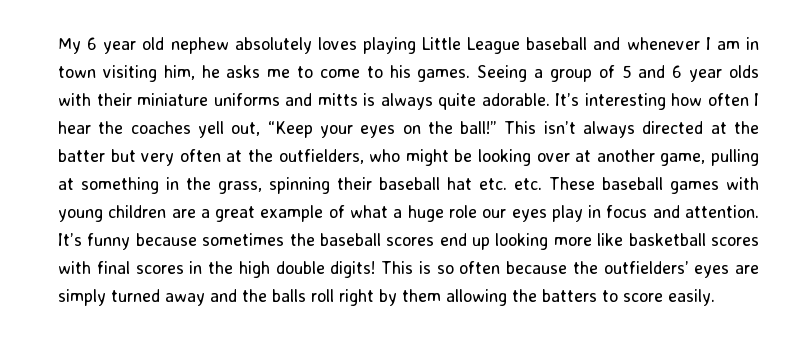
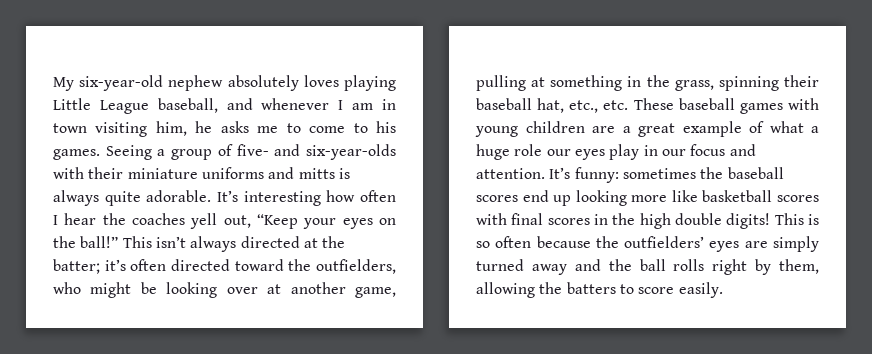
[87,37,165,54] 6 year old -> [79,75,164,91] six-year-old
[526,37,588,50] baseball -> [157,98,218,113] baseball,
[621,65,760,82] 5 and 6 year olds -> [236,144,396,160] five- and six-year-olds
[58,149,243,166] batter but very often at -> [53,259,284,274] batter; it’s often directed toward
[447,177,507,190] hat etc. -> [537,98,599,113] hat, etc.,
(602, 211) none -> [661,149,686,156] our
[87,233,197,250] funny because -> [574,167,619,183] funny:
[272,289,334,302] balls roll -> [639,259,705,271] ball rolls
[402,289,441,302] them -> [779,259,819,274] them,

